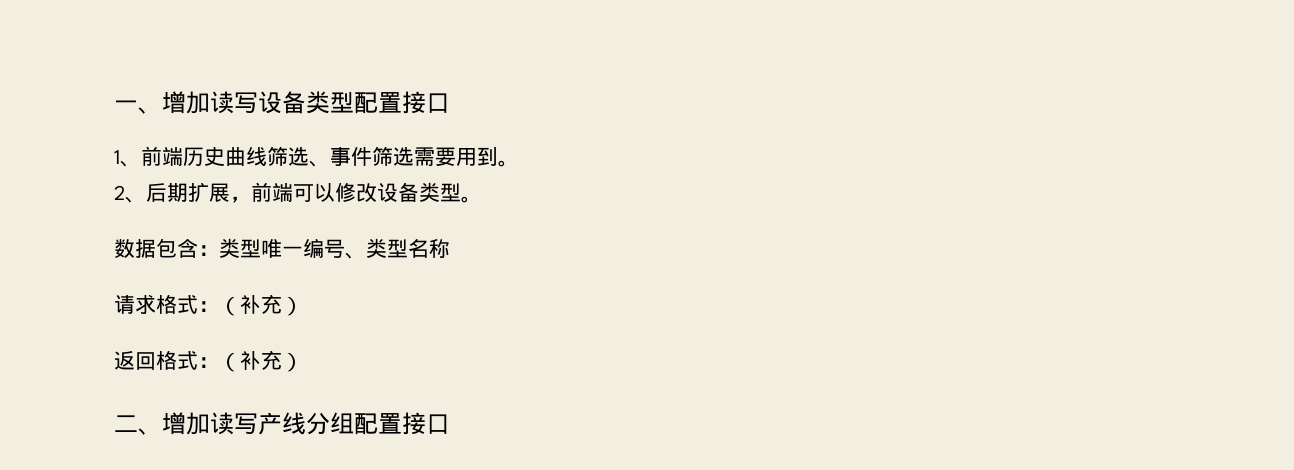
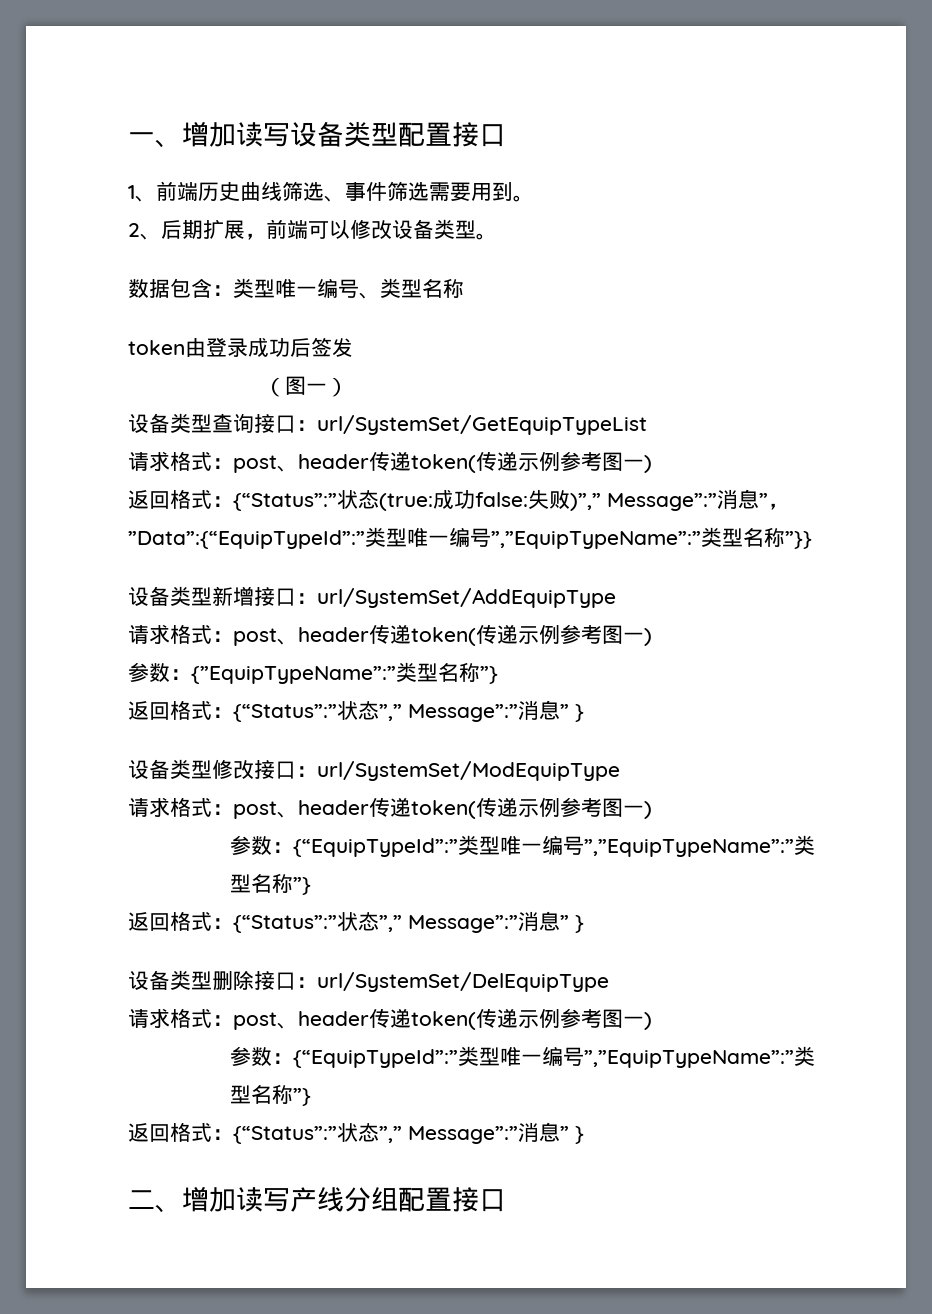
[114,294,303,316] [114,350,303,372] 请求格式：（补充） // 返回格式：（补充） -> [128,337,353,357] [264,376,349,397] [128,413,647,435] [128,451,652,473] [128,489,789,511] [128,527,812,549] [128,586,616,608] [128,624,652,646] [128,662,498,684] [128,700,584,722] [128,759,620,781] [128,797,652,819] [230,835,816,857] [230,873,312,895] [128,911,584,933] [128,970,609,992] [128,1008,652,1030] [230,1046,816,1068] [230,1084,312,1106] [128,1122,584,1144] token由登录成功后签发 // （图一） // 设备类型查询接口：url/SystemSet/GetEquipTypeList // 请求格式：post、header传递token(传递示例参考图一) // 返回格式：{“Status”:”状态(true:成功false:失败)”,” Message”:”消息”，”Data”:{“EquipTypeId”:”类型唯一编号”,”EquipTypeName”:”类型名称”}} // 设备类型新增接口：url/SystemSet/AddEquipType // 请求格式：post、header传递token(传递示例参考图一) // 参数：{”EquipTypeName”:”类型名称”} // 返回格式：{“Status”:”状态”,” Message”:”消息” } // 设备类型修改接口：url/SystemSet/ModEquipType // 请求格式：post、header传递token(传递示例参考图一) // 参数：{“EquipTypeId”:”类型唯一编号”,”EquipTypeName”:”类型名称”} // 返回格式：{“Status”:”状态”,” Message”:”消息” } // 设备类型删除接口：url/SystemSet/DelEquipType // 请求格式：post、header传递token(传递示例参考图一) // 参数：{“EquipTypeId”:”类型唯一编号”,”EquipTypeName”:”类型名称”} // 返回格式：{“Status”:”状态”,” Message”:”消息” }

